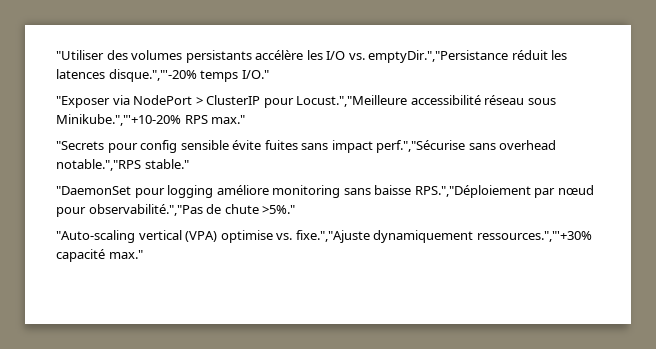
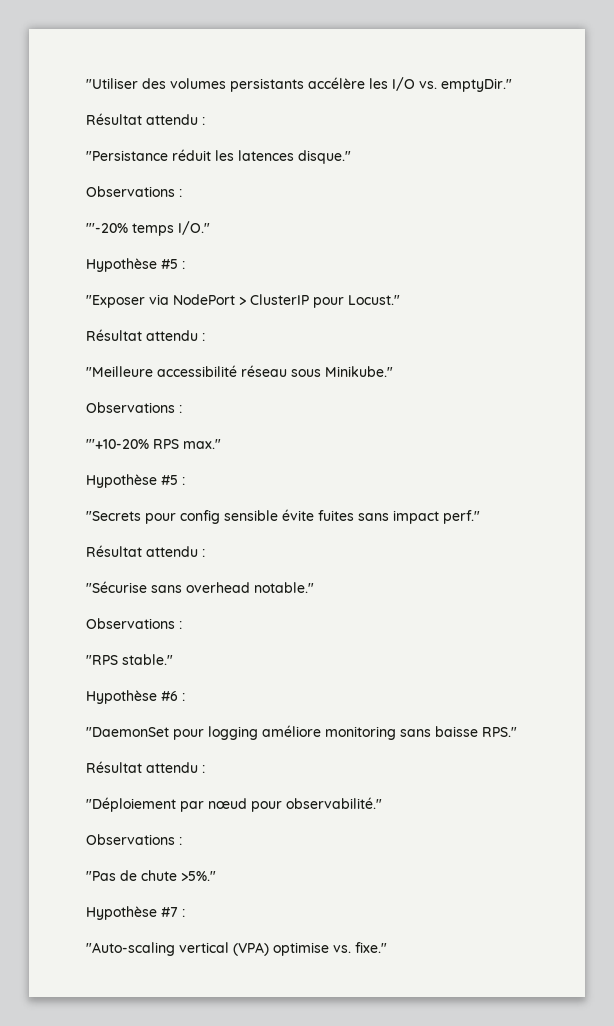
[368,50,568,63] [56,69,197,82] emptyDir.","Persistance réduit les latences disque.","'-20% -> [441,78,512,92] [86,113,205,125] [86,149,351,164] [86,186,182,197] [86,223,128,233] emptyDir." // Résultat attendu : // "Persistance réduit les latences disque." // Observations : // "'-20%
(269, 74) none -> [86,258,185,272] // Hypothèse #5 :
[296,95,556,107] [56,114,181,126] Locust.","Meilleure accessibilité réseau sous Minikube.","'+10-20% -> [348,295,400,305] [86,329,205,341] [86,365,393,377] [86,402,182,413] [86,439,149,449] Locust." // Résultat attendu : // "Meilleure accessibilité réseau sous Minikube." // Observations : // "'+10-20%
(246, 119) none -> [86,474,185,488] // Hypothèse #5 :
[376,140,557,153] [56,159,189,171] perf.","Sécurise sans overhead notable.","RPS stable." -> [443,510,480,524] [86,545,205,557] [86,581,314,593] [86,618,182,629] [86,654,173,665] [86,690,185,704] perf." // Résultat attendu : // "Sécurise sans overhead notable." // Observations : // "RPS stable." // Hypothèse #6 :
[414,185,594,198] [56,204,203,217] RPS.","Déploiement par nœud pour observabilité.","Pas -> [482,727,517,737] [86,761,205,773] [86,797,382,812] [86,834,182,845] [86,871,116,881] RPS." // Résultat attendu : // "Déploiement par nœud pour observabilité." // Observations : // "Pas
(296, 209) none -> [86,906,185,920] // Hypothèse #7 :
[295,230,592,243] [56,249,143,262] fixe.","Ajuste dynamiquement ressources.","'+30% capacité max." -> [355,942,387,953] fixe."

